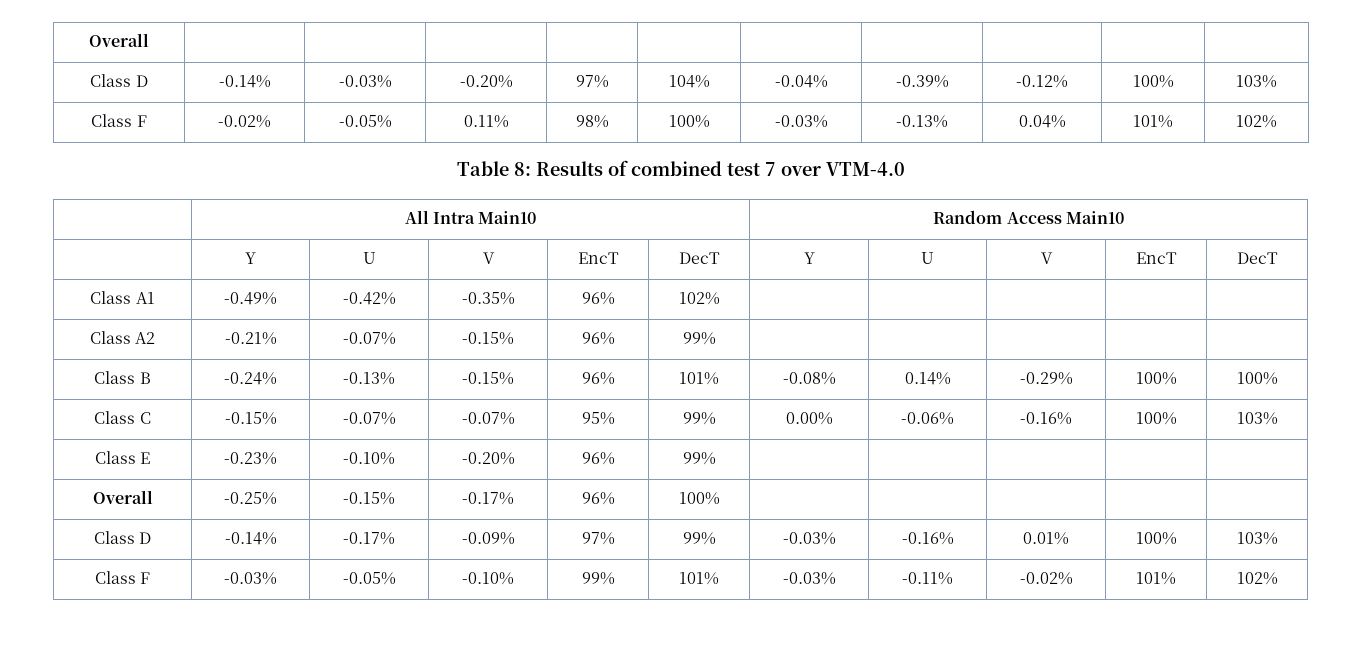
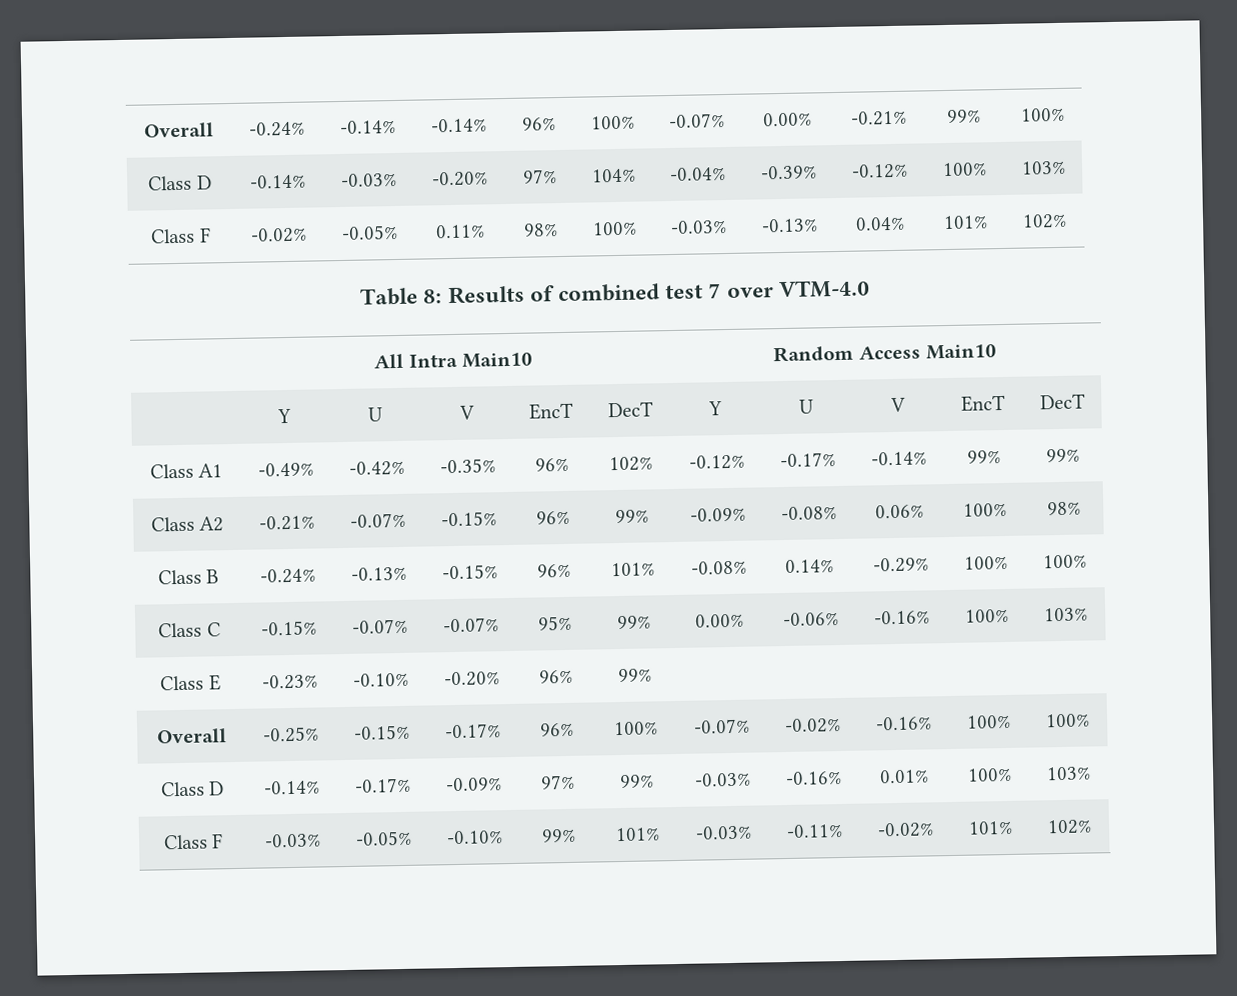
[89,33,149,47] Overall | | | | | | | | | | -> [144,122,214,138] [248,121,305,137] [339,119,396,135] [430,118,487,133] [521,117,556,131] [590,115,635,130] [669,113,725,129] [763,112,812,127] [850,110,907,126] [946,109,981,123] [1019,107,1065,122] Overall | -0.24% | -0.14% | -0.14% | 96% | 100% | -0.07% | 0.00% | -0.21% | 99% | 100%
(720, 298) | | | | -> [688,454,745,470] [779,452,836,468] [870,451,927,466] [966,450,1001,464] [1046,448,1080,463] -0.12% | -0.17% | -0.14% | 99% | 99%
(716, 338) | | | | -> [689,507,746,522] [780,506,837,521] [875,504,924,519] [962,502,1007,517] [1047,501,1081,516] -0.09% | -0.08% | 0.06% | 100% | 98%
(720, 498) | | | | -> [693,718,750,734] [784,718,841,734] [875,716,932,731] [966,714,1011,729] [1045,713,1090,728] -0.07% | -0.02% | -0.16% | 100% | 100%

